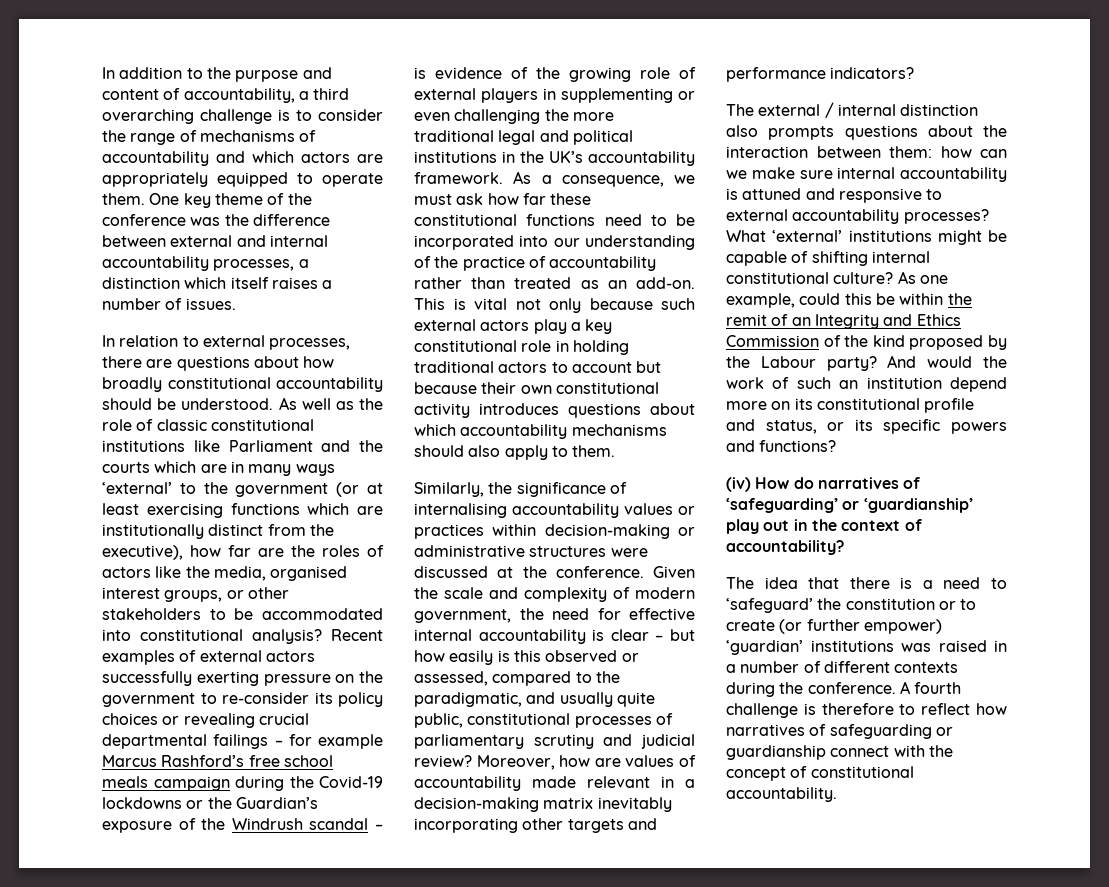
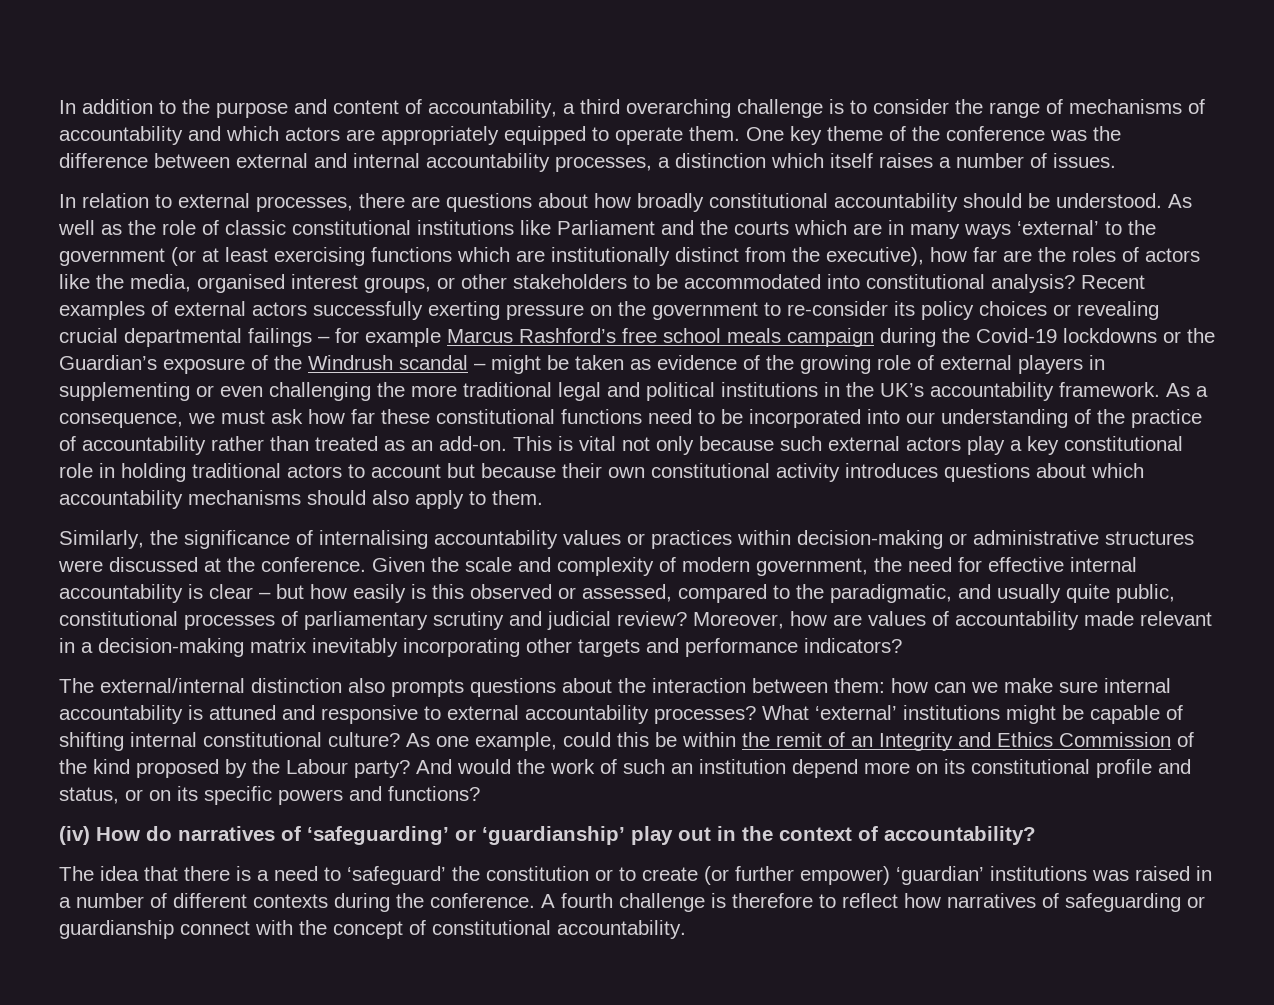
[414,67,426,79] is -> [491,355,651,374] might be taken as
[758,102,896,118] external / internal -> [100,678,245,693] external/internal
(845, 426) none -> [149,790,171,801] on

